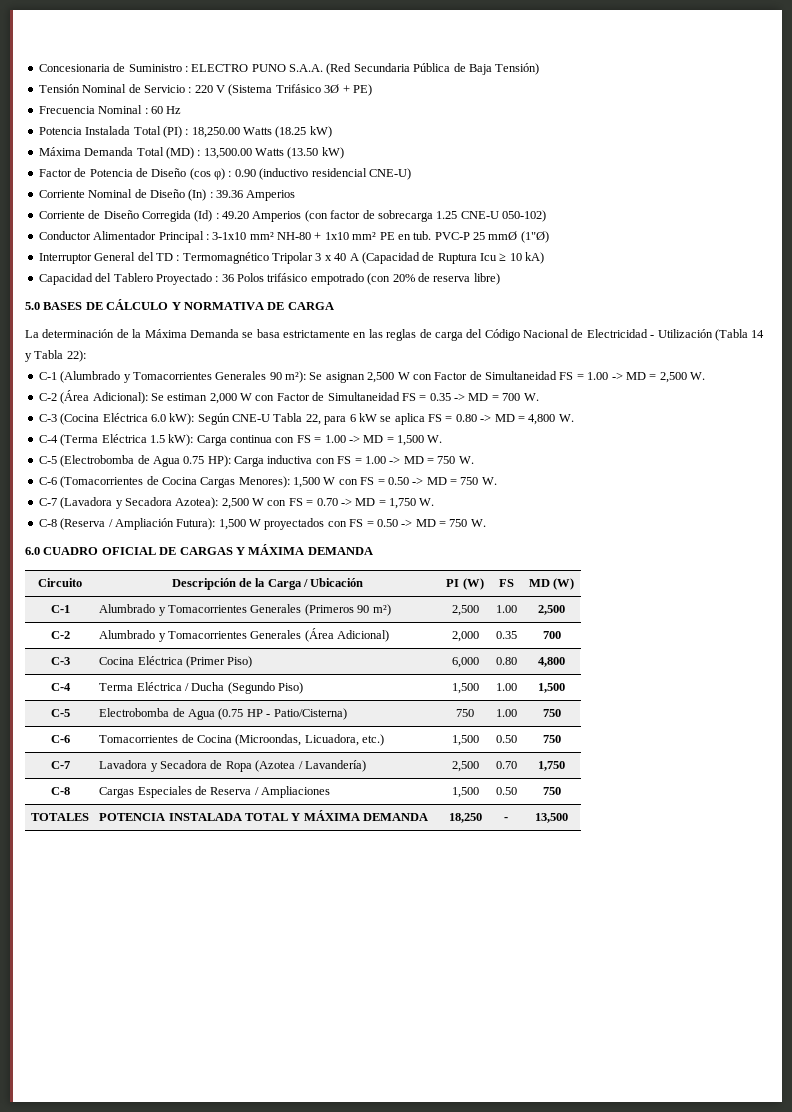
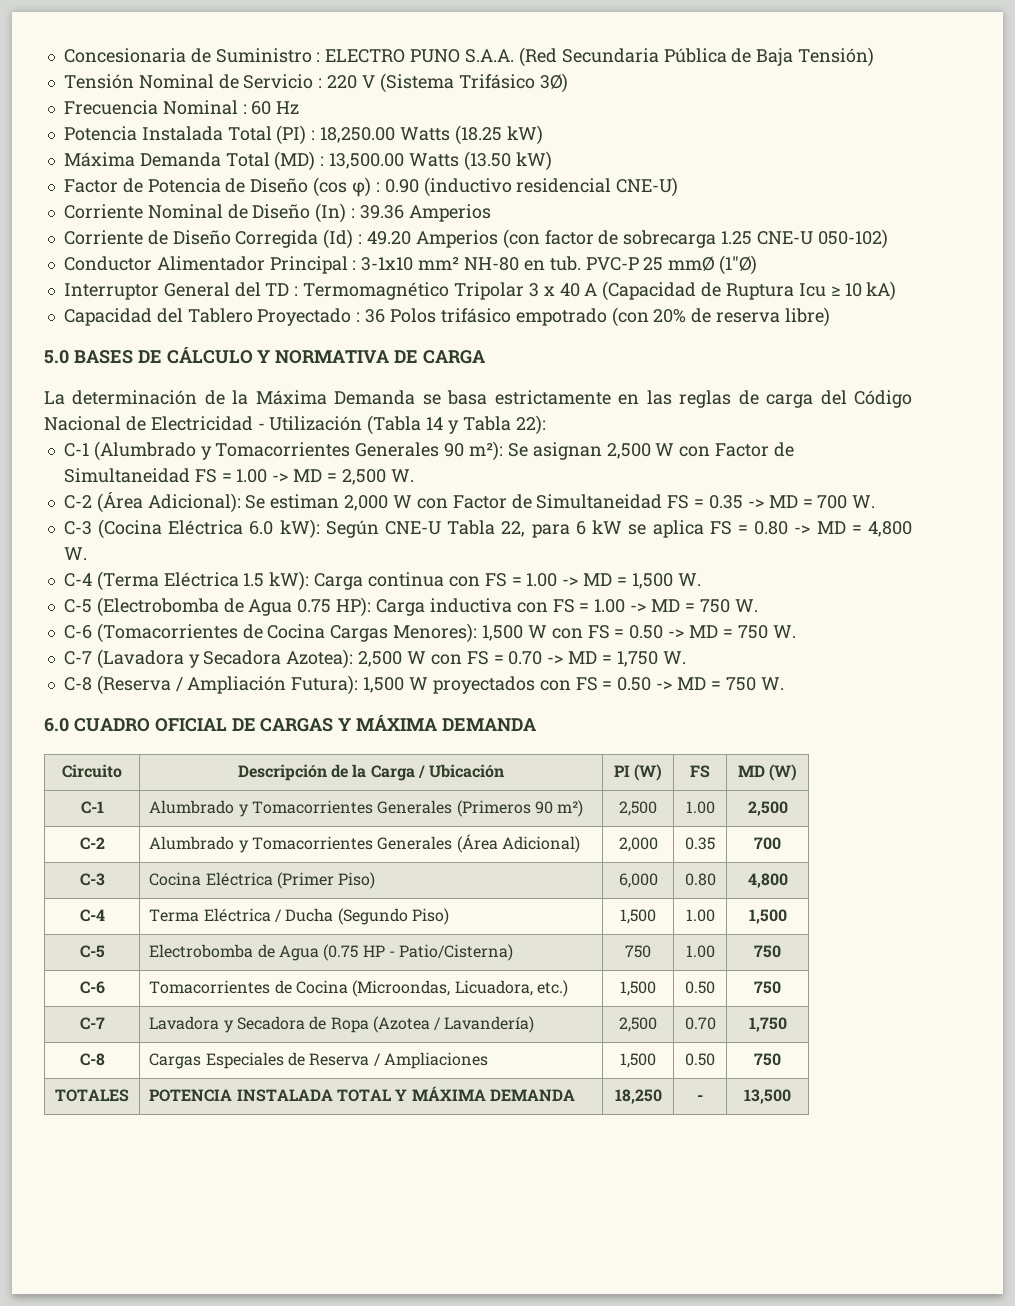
[324,84,372,96] 3Ø + PE) -> [539,73,568,93] 3Ø)
[314,232,395,240] + 1x10 mm² PE -> (519, 264) none

